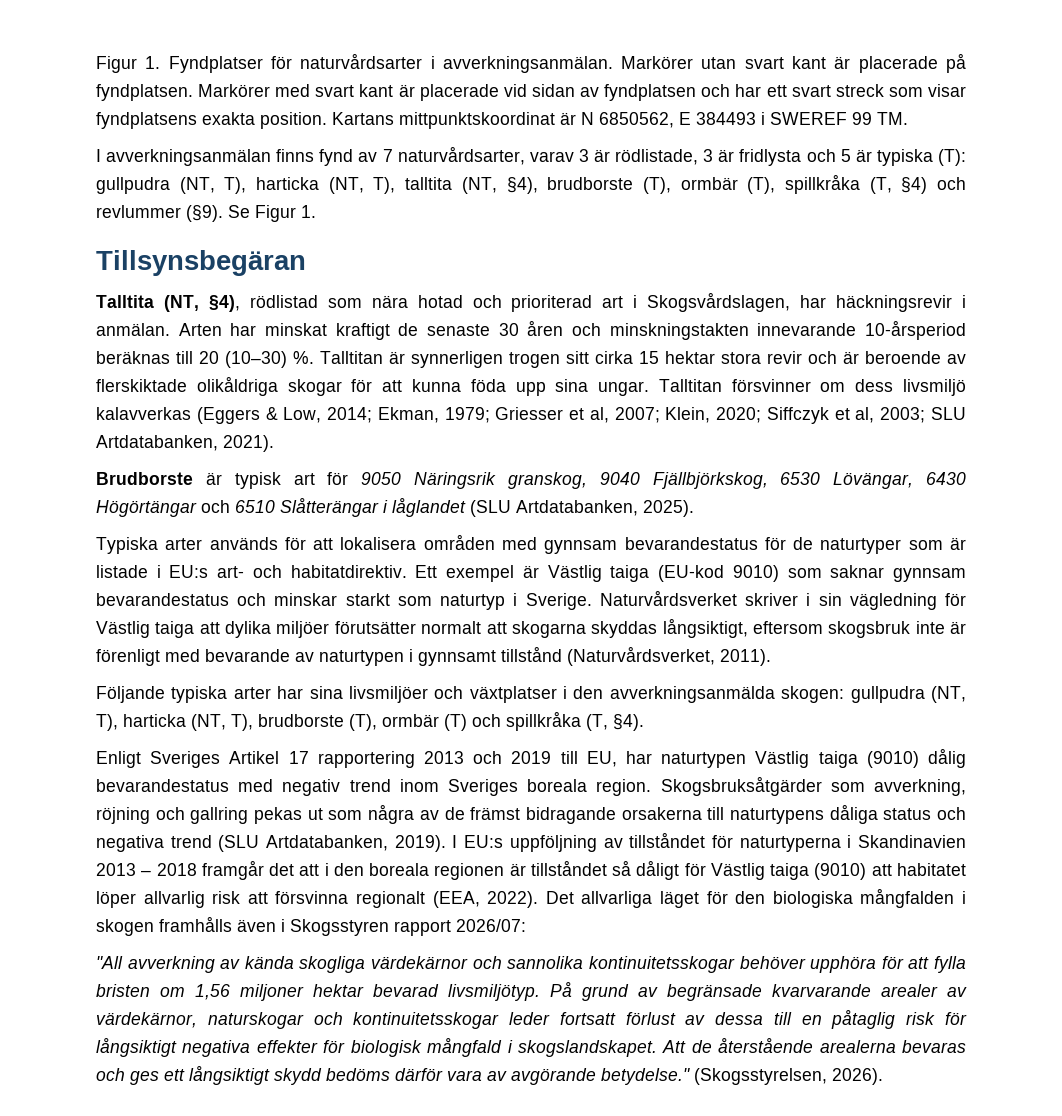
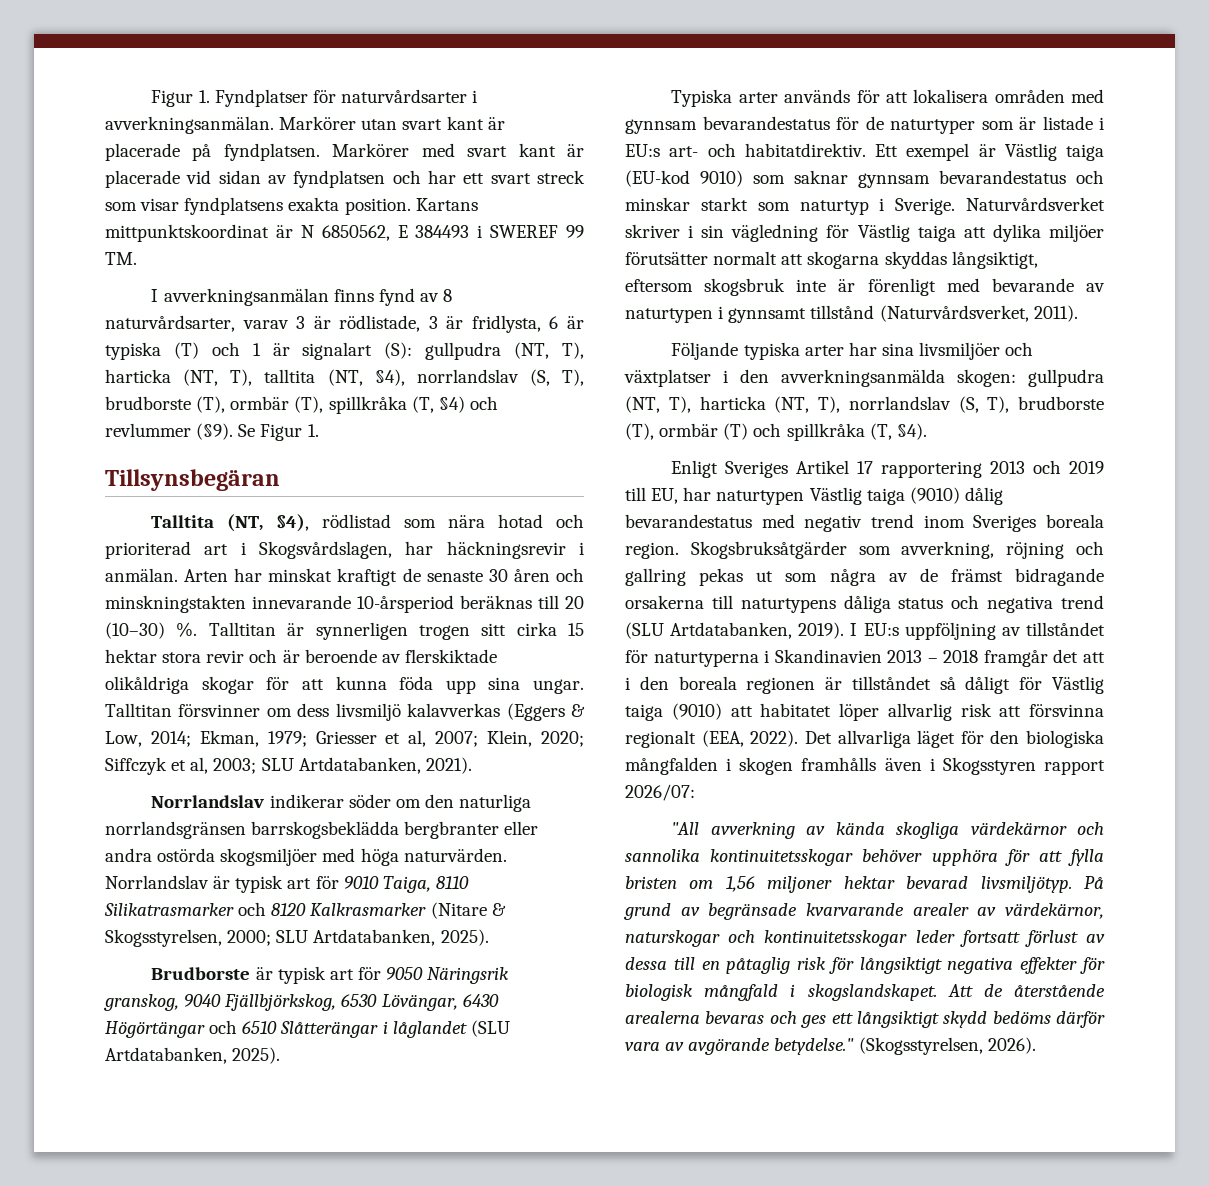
[382,149,393,162] 7 -> [443,289,453,302] 8
[739,149,966,166] fridlysta och 5 är typiska (T): -> [471,315,584,333] [105,342,413,360] fridlysta, 6 är typiska (T) och 1 är signalart (S):
(538, 185) none -> [416,369,584,386] norrlandslav (S, T),
(274, 443) none -> [151,794,532,812] [105,821,539,839] [105,848,507,866] [105,875,469,893] [104,902,506,919] [105,929,489,947] // Norrlandslav indikerar söder om den naturliga norrlandsgränsen barrskogsbeklädda bergbranter eller andra ostörda skogsmiljöer med höga naturvärden. Norrlandslav är typisk art för 9010 Taiga, 8110 Silikatrasmarker och 8120 Kalkrasmarker (Nitare & Skogsstyrelsen, 2000; SLU Artdatabanken, 2025).
(253, 722) none -> [848,396,1010,413] norrlandslav (S, T),

